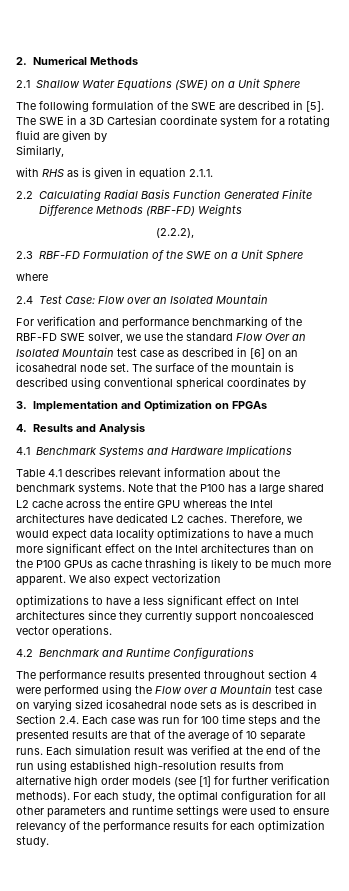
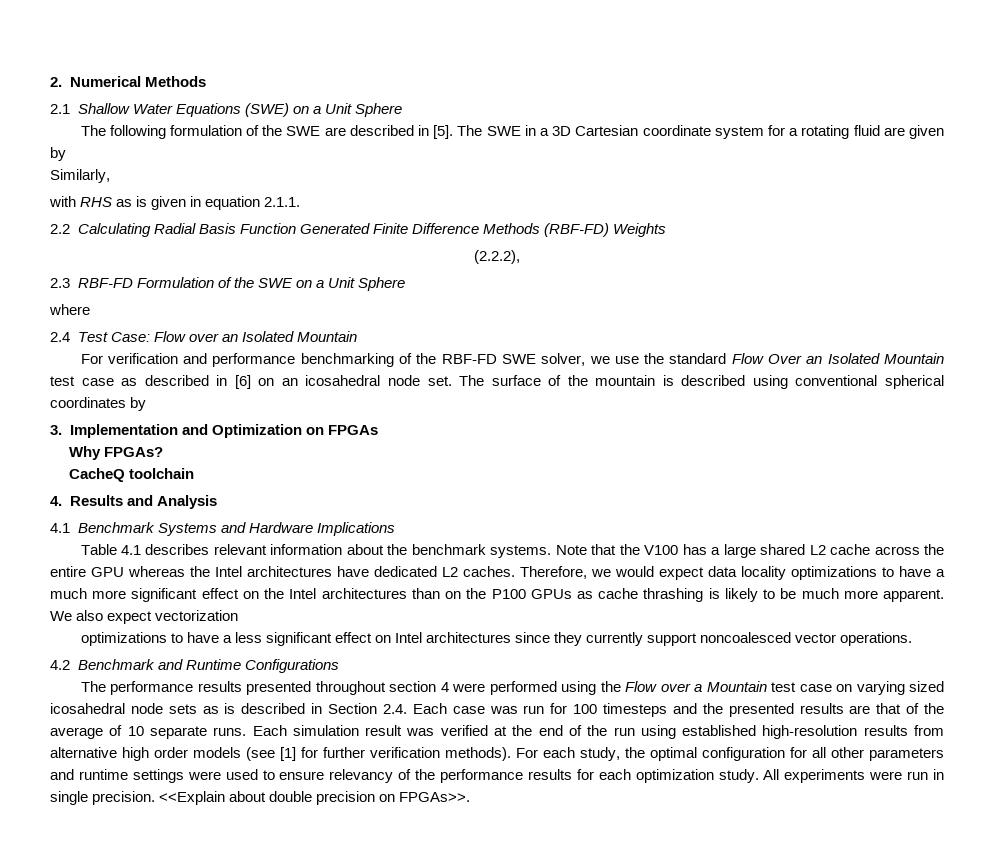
(267, 405) none -> [68,446,163,460] [68,468,194,482] // Why FPGAs? // CacheQ toolchain
[200,484,225,492] P100 -> [644,545,679,555] V100
[222,714,277,727] time steps -> [603,703,668,717] timesteps
(49, 841) none -> [763,769,944,783] [50,791,471,805] All experiments were run in single precision. <<Explain about double precision on FPGAs>>.

